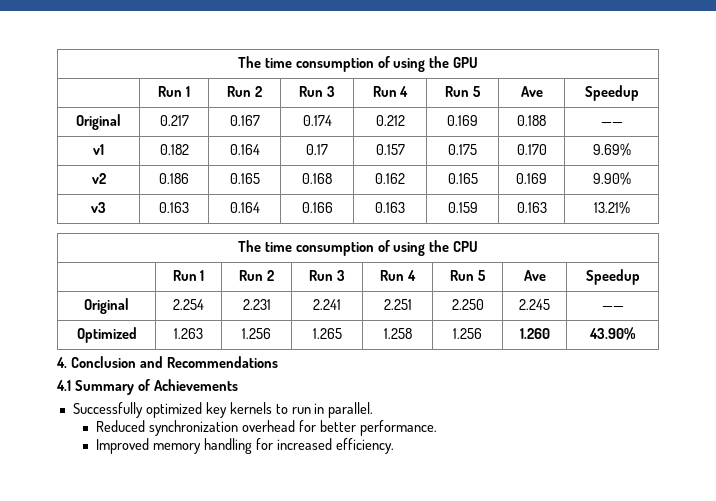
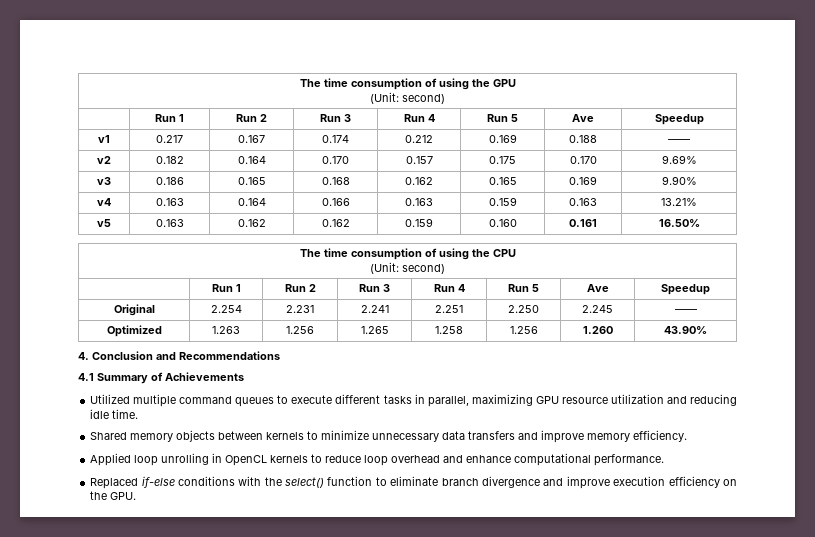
(479, 62) none -> [370,92,445,104] // (Unit: second)
[76,114,121,130] Original -> [98,135,110,143] v1
[93,144,104,155] v1 -> [97,156,111,164] v2
[306,144,328,155] 0.17 -> [322,156,349,164] 0.170
[91,173,106,184] v2 -> [97,177,111,185] v3
[91,202,106,213] v3 -> [97,198,111,206] v4
(630, 207) none -> [97,219,111,227] [155,219,184,227] [237,219,266,227] [321,219,350,227] [404,218,433,227] [488,219,517,227] [569,219,597,227] [658,219,700,227] // v5 | 0.163 | 0.162 | 0.162 | 0.159 | 0.160 | 0.161 | 16.50%
(479, 246) none -> [370,262,445,274] // (Unit: second)
[72,402,374,418] [95,420,437,436] [95,438,394,454] Successfully optimized key kernels to run in parallel. // Reduced synchronization overhead for better performance. // Improved memory handling for increased efficiency. -> [90,394,737,407] [90,409,139,419] [90,430,688,443] [90,453,665,466] [90,476,737,489] [90,491,137,500] Utilized multiple command queues to execute different tasks in parallel, maximizing GPU resource utilization and reducing idle time. // Shared memory objects between kernels to minimize unnecessary data transfers and improve memory efficiency. // Applied loop unrolling in OpenCL kernels to reduce loop overhead and enhance computational performance. // Replaced if-else conditions with the select() function to eliminate branch divergence and improve execution efficiency on the GPU.

